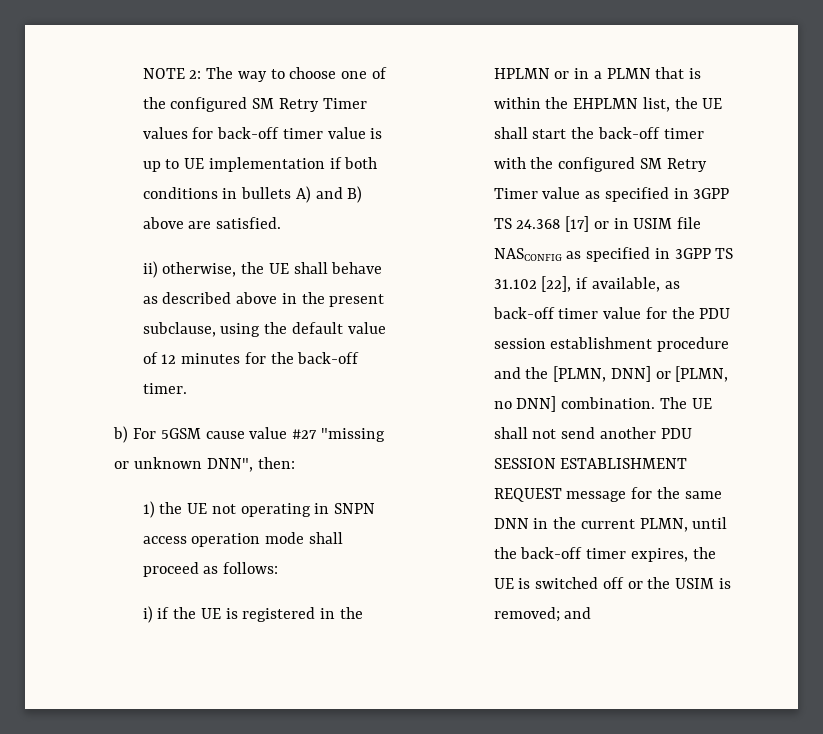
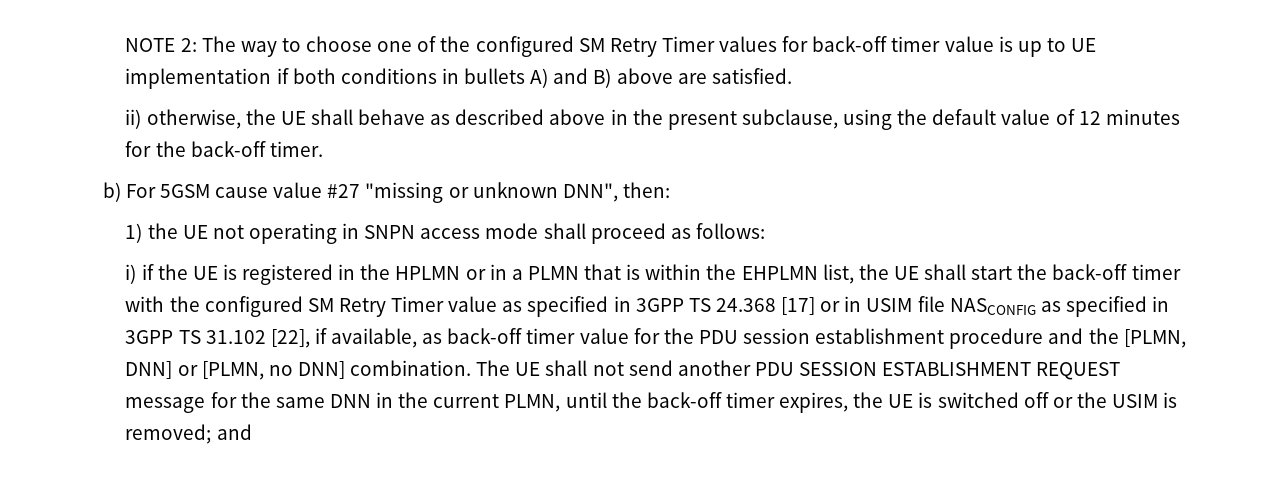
[191,533,261,547] operation -> (481, 233) none

